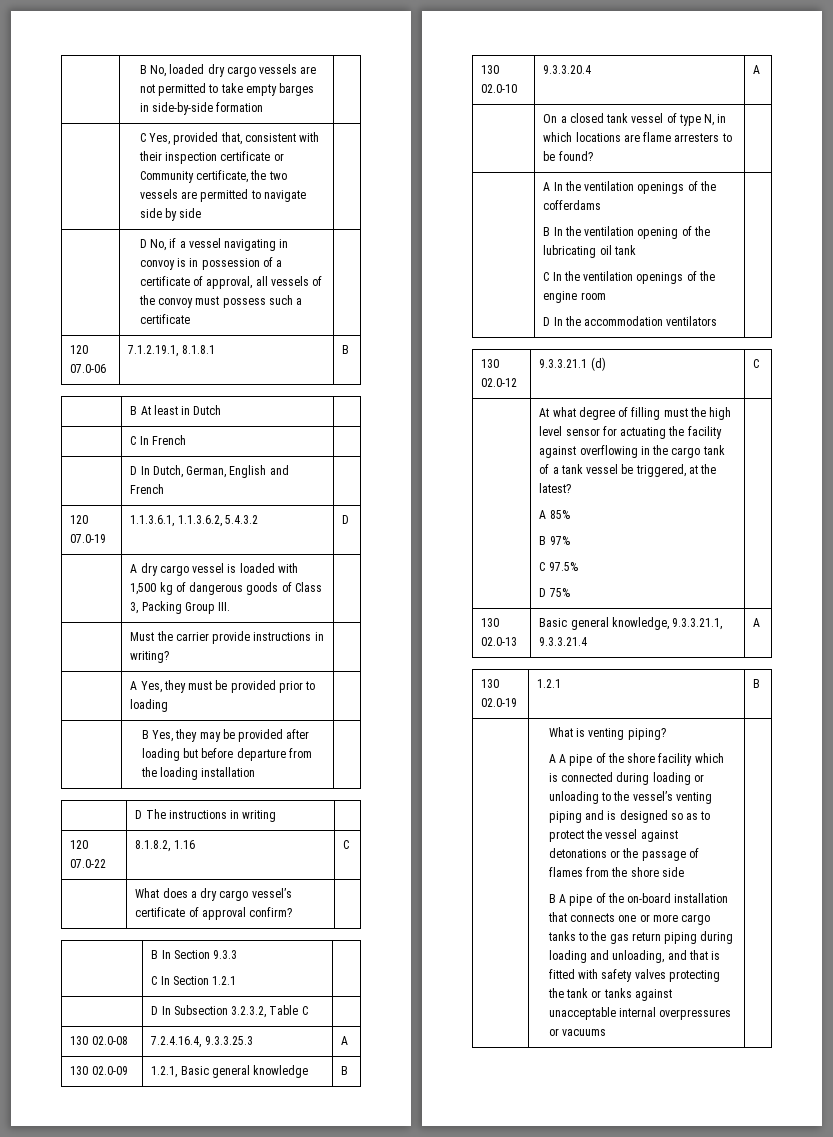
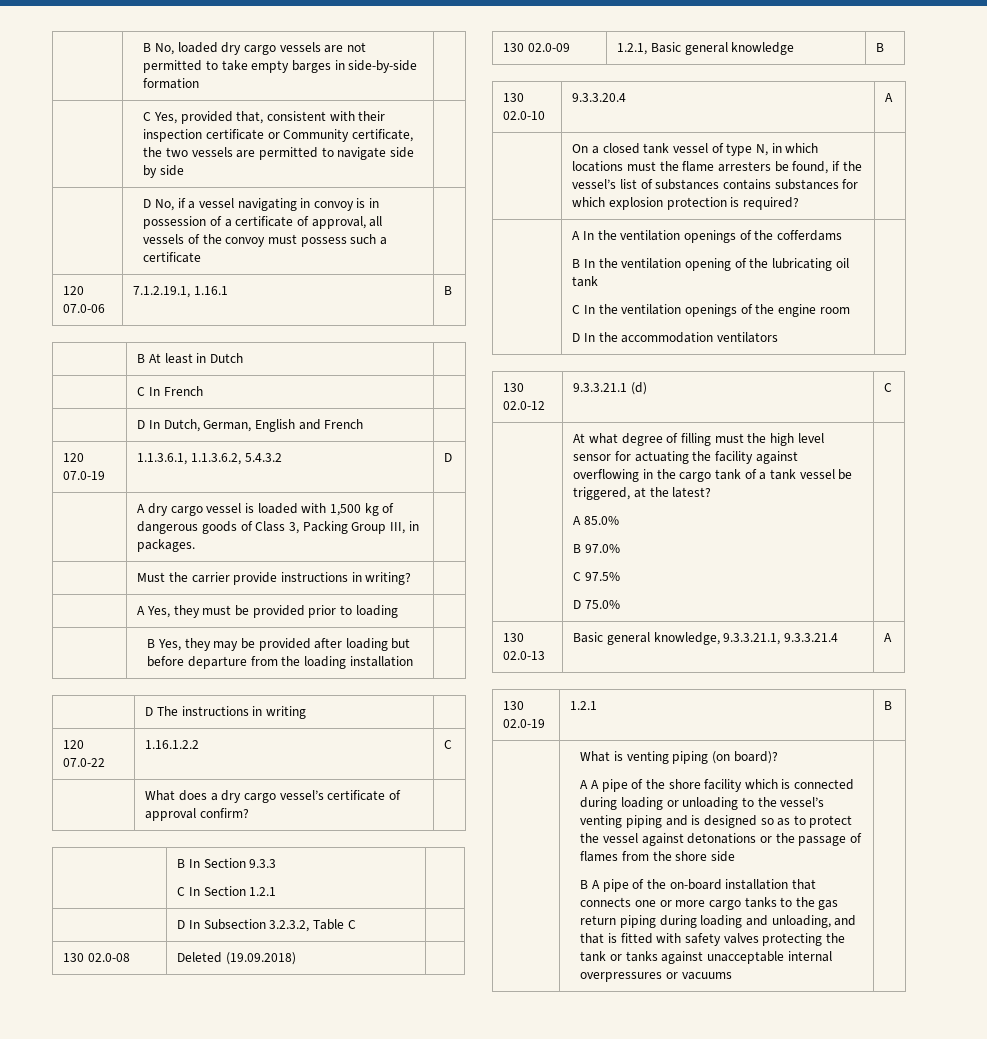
[181,345,215,354] 8.1.8.1 -> [193,286,228,295] 1.16.1
[218,602,231,611] III. -> [389,521,419,534] [137,539,196,552] III, in packages.
[135,840,195,852] 8.1.8.2, 1.16 -> [145,740,200,749] 1.16.1.2.2
[151,1036,253,1048] [341,1036,349,1045] 7.2.4.16.4, 9.3.3.25.3 | A -> [177,952,296,965] Deleted (19.09.2018) |
[623,132,732,142] [543,151,593,161] are flame arresters to be found? -> [626,161,862,174] [572,179,859,190] [572,197,799,210] must the flame arresters be found, if the vessel’s list of substances contains substances for which explosion protection is required?
[549,510,570,519] [539,536,570,545] 85% // B 97% -> [583,516,619,525] [573,544,620,553] 85.0% // B 97.0%
[549,588,570,597] 75% -> [584,600,620,609] 75.0%
[627,728,666,740] piping? -> [672,751,778,764] piping (on board)?

